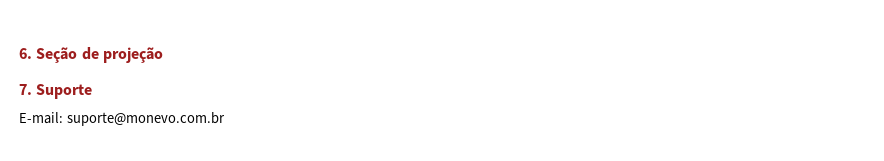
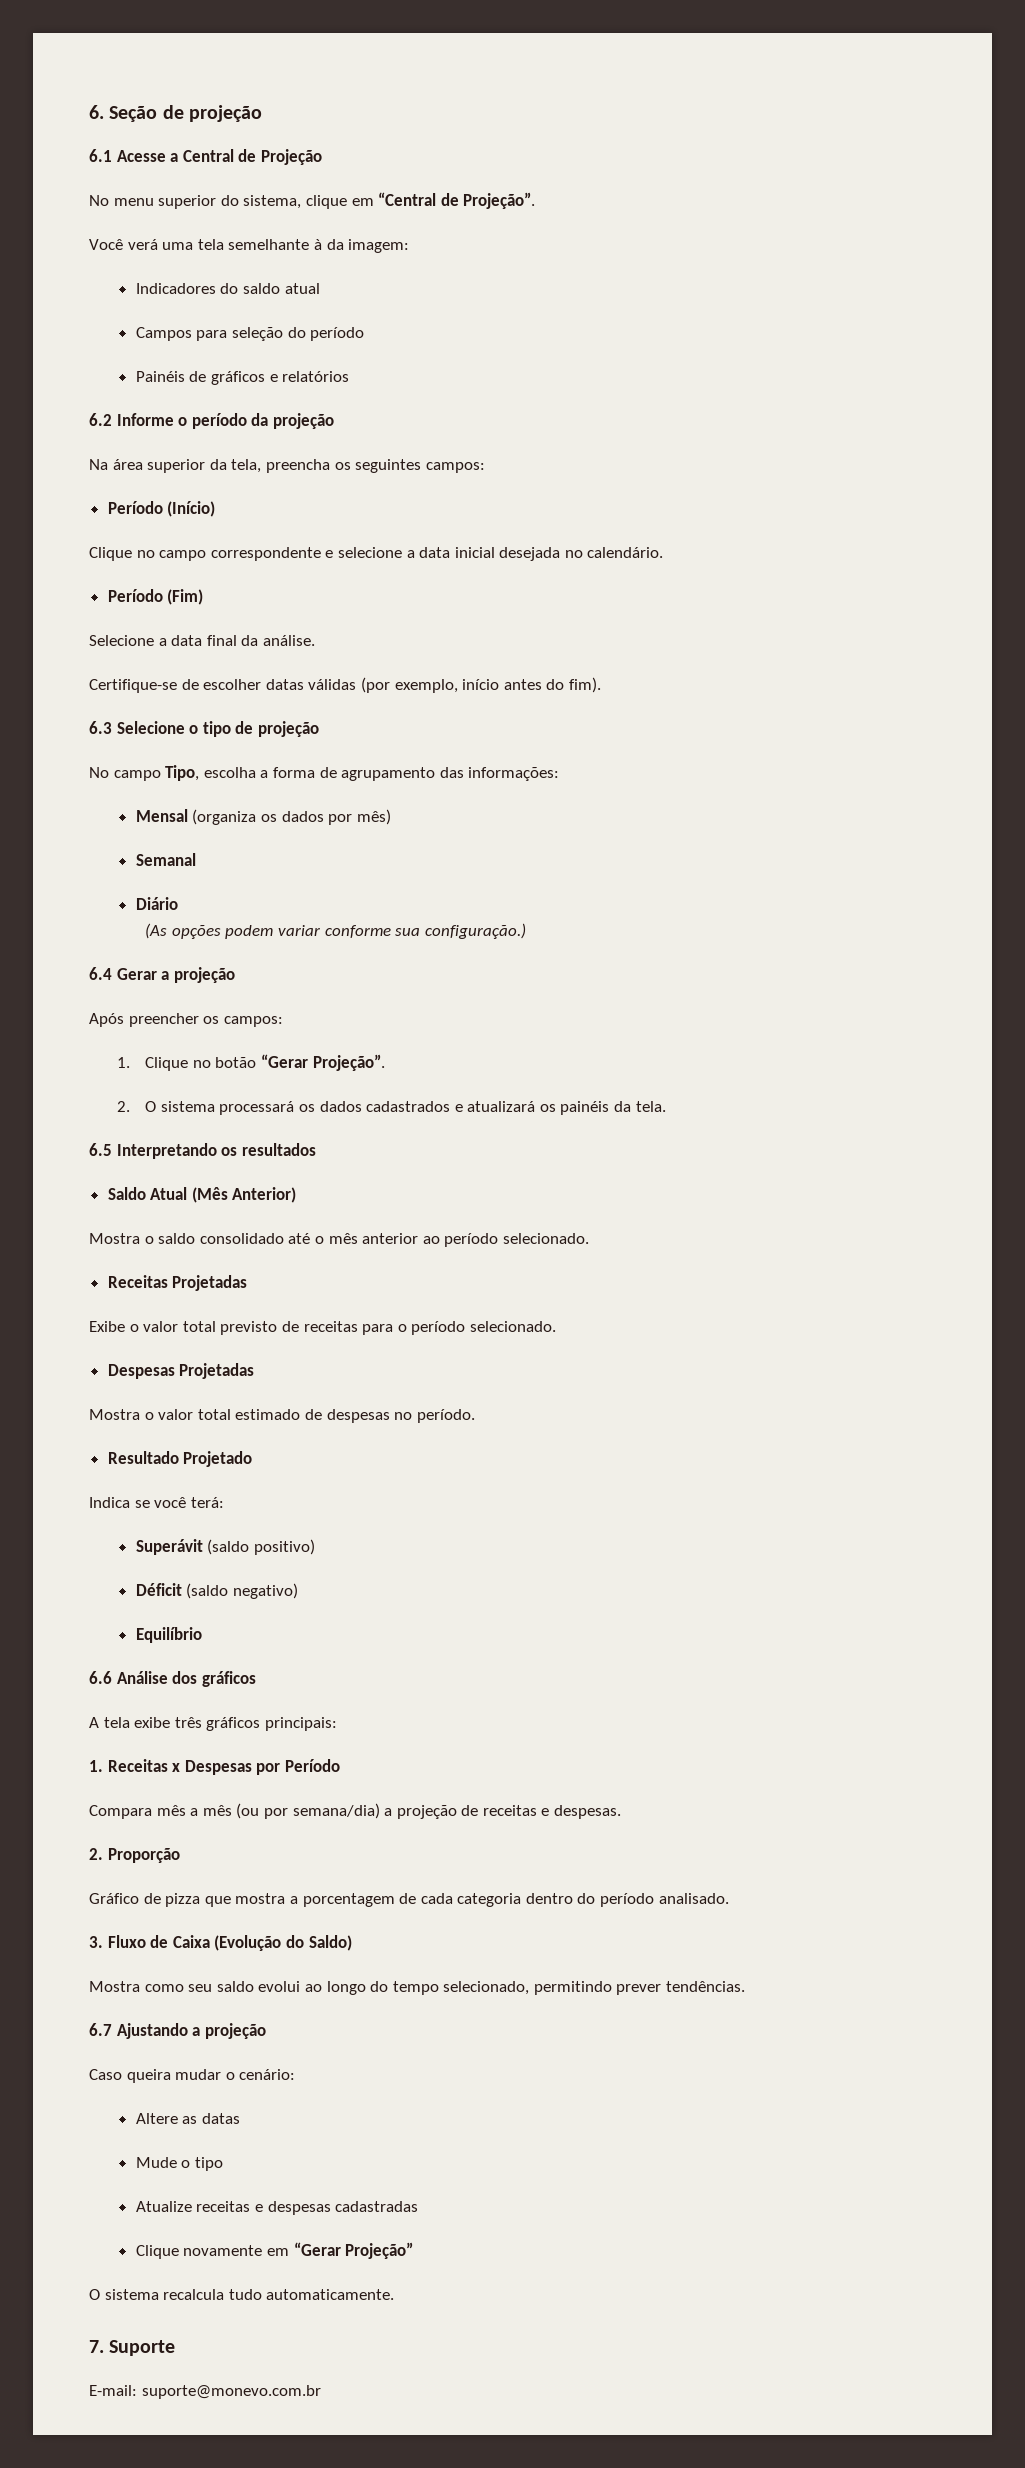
(163, 55) none -> [89,149,322,165] [89,192,536,209] [89,239,410,253] [135,283,320,294] [135,327,365,341] [135,371,350,385] [89,413,334,429] [89,459,485,473] [107,501,216,517] [89,547,664,561] [107,589,204,605] [89,635,315,646] [89,677,601,693] [89,721,319,737] [89,765,560,781] [135,809,391,825] [135,853,196,866] [135,897,178,910] [145,923,526,939] [89,967,235,983] [89,1013,283,1027] [117,1054,385,1071] [117,1101,666,1115] [89,1143,316,1159] [107,1187,297,1203] [89,1233,589,1247] [107,1275,248,1291] [89,1321,556,1335] [107,1363,255,1379] [89,1409,475,1423] [107,1451,253,1467] [89,1497,224,1508] [135,1539,315,1555] [135,1583,298,1599] [135,1627,202,1643] [89,1671,256,1687] [89,1717,337,1731] [89,1759,340,1775] [89,1803,622,1819] [89,1848,180,1863] [89,1893,729,1907] [89,1935,352,1951] [89,1981,746,1995] [89,2023,266,2039] [89,2069,296,2083] [135,2113,240,2124] [135,2157,223,2171] [135,2201,419,2215] [135,2242,414,2259] [89,2289,395,2300] // 6.1 Acesse a Central de Projeção // No menu superior do sistema, clique em “Central de Projeção”. // Você verá uma tela semelhante à da imagem: // Indicadores do saldo atual // Campos para seleção do período // Painéis de gráficos e relatórios // 6.2 Informe o período da projeção // Na área superior da tela, preencha os seguintes campos: // Período (Início) // Clique no campo correspondente e selecione a data inicial desejada no calendário. // Período (Fim) // Selecione a data final da análise. // Certifique-se de escolher datas válidas (por exemplo, início antes do fim). // 6.3 Selecione o tipo de projeção // No campo Tipo, escolha a forma de agrupamento das informações: // Mensal (organiza os dados por mês) // Semanal // Diário // (As opções podem variar conforme sua configuração.) // 6.4 Gerar a projeção // Após preencher os campos: // 1. Clique no botão “Gerar Projeção”. // 2. O sistema processará os dados cadastrados e atualizará os painéis da tela. // 6.5 Interpretando os resultados // Saldo Atual (Mês Anterior) // Mostra o saldo consolidado até o mês anterior ao período selecionado. // Receitas Projetadas // Exibe o valor total previsto de receitas para o período selecionado. // Despesas Projetadas // Mostra o valor total estimado de despesas no período. // Resultado Projetado // Indica se você terá: // Superávit (saldo positivo) // Déficit (saldo negativo) // Equilíbrio // 6.6 Análise dos gráficos // A tela exibe três gráficos principais: // 1. Receitas x Despesas por Período // Compara mês a mês (ou por semana/dia) a projeção de receitas e despesas. // 2. Proporção // Gráfico de pizza que mostra a porcentagem de cada categoria dentro do período analisado. // 3. Fluxo de Caixa (Evolução do Saldo) // Mostra como seu saldo evolui ao longo do tempo selecionado, permitindo prever tendências. // 6.7 Ajustando a projeção // Caso queira mudar o cenário: // Altere as datas // Mude o tipo // Atualize receitas e despesas cadastradas // Clique novamente em “Gerar Projeção” // O sistema recalcula tudo automaticamente.

